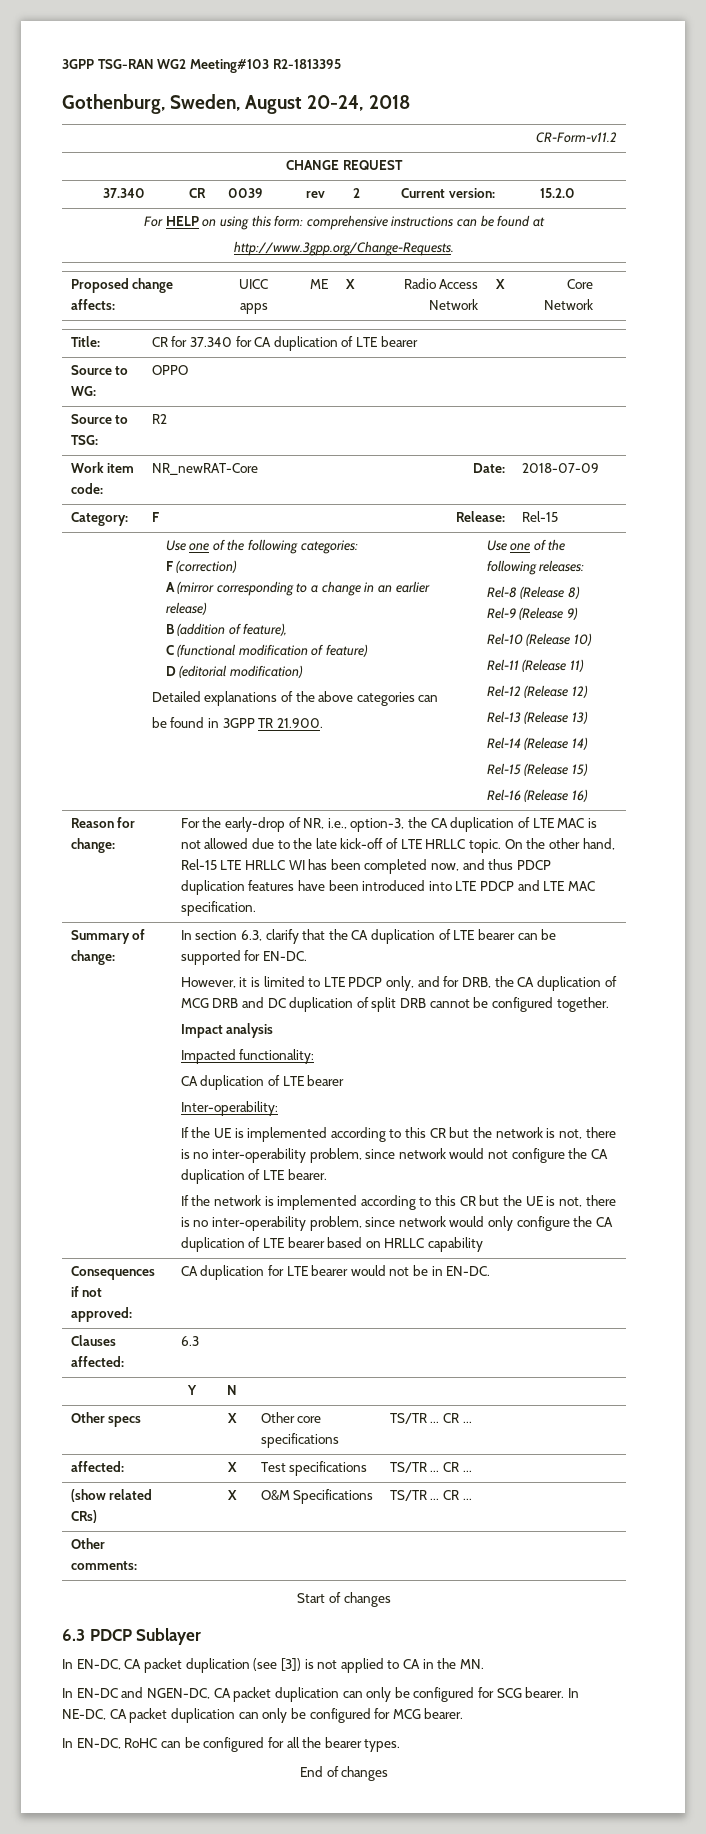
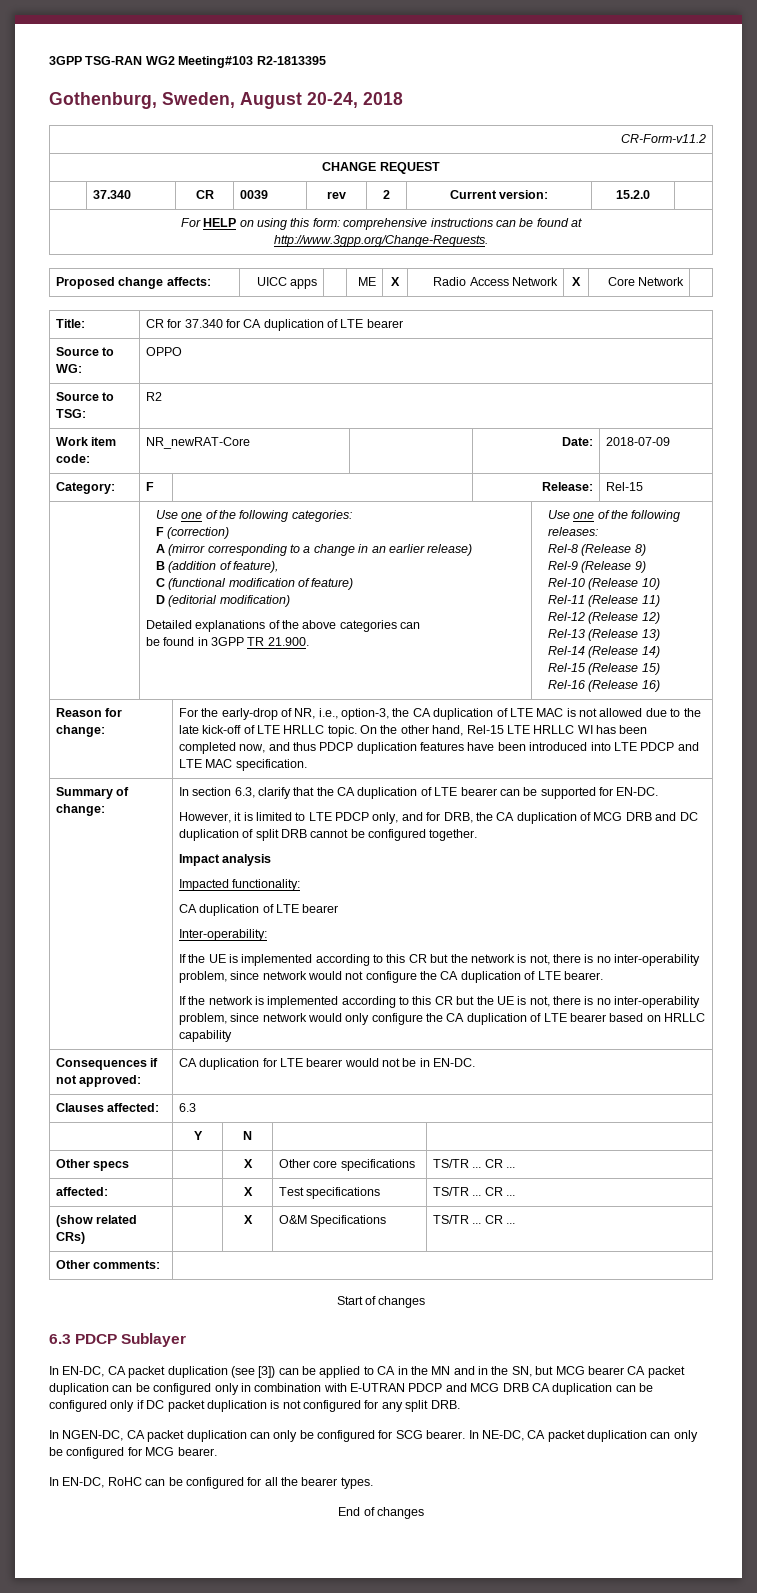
[304,1659,338,1669] is not -> [278,1366,316,1375] can be
[460,1659,485,1669] [62,1687,144,1698] MN. // In EN-DC and -> [431,1366,685,1378] [49,1383,653,1395] [49,1400,460,1412] [49,1430,59,1439] MN and in the SN, but MCG bearer CA packet duplication can be configured only in combination with E-UTRAN PDCP and MCG DRB CA duplication can be configured only if DC packet duplication is not configured for any split DRB. // In

